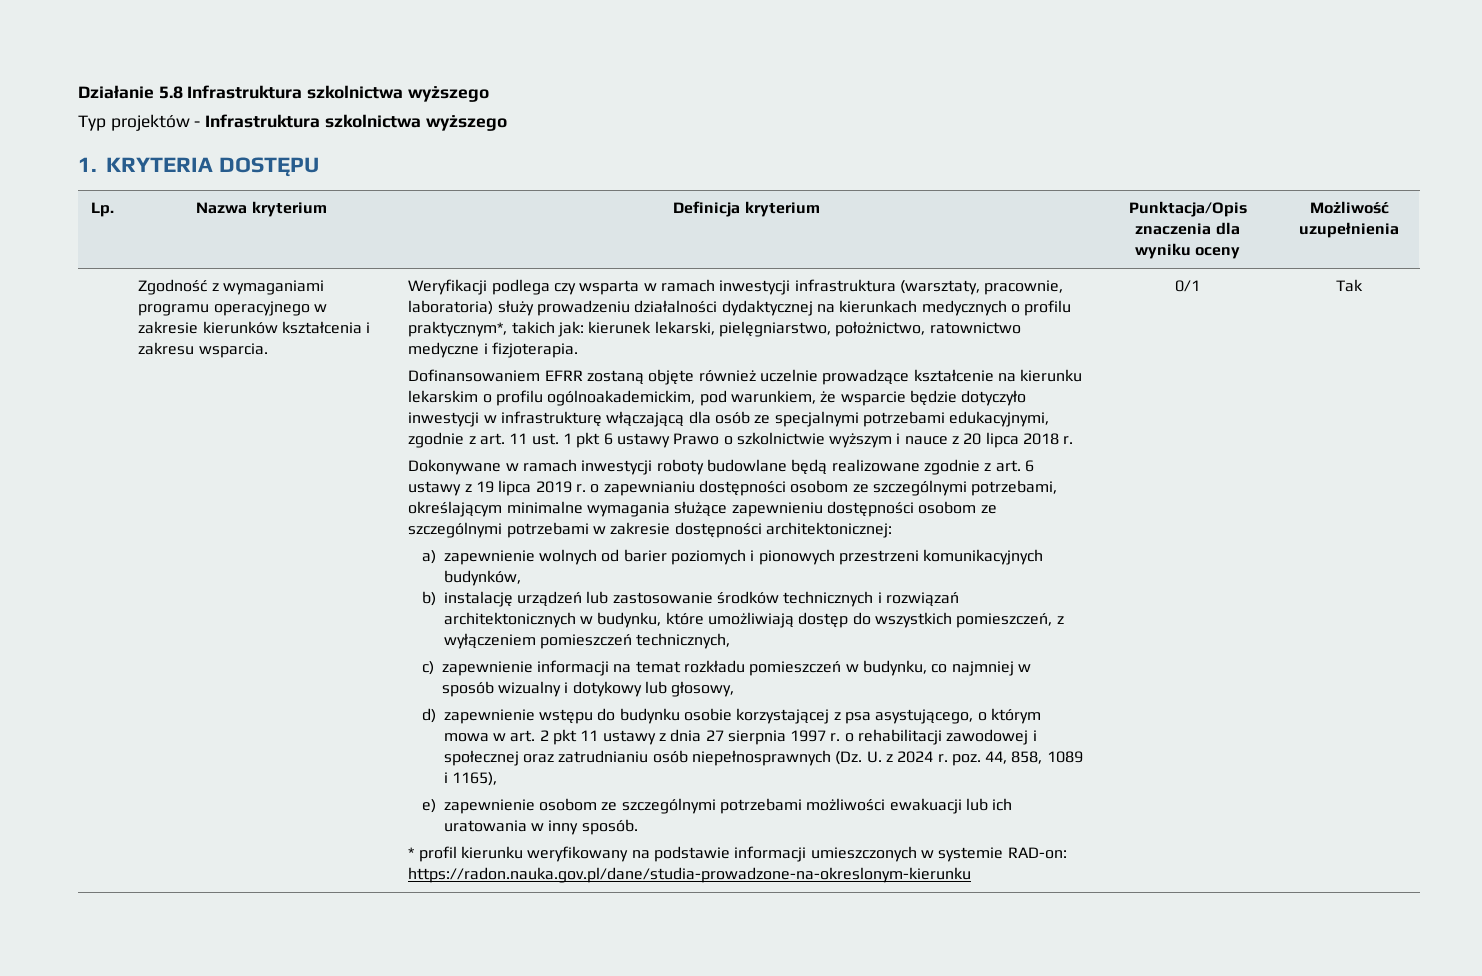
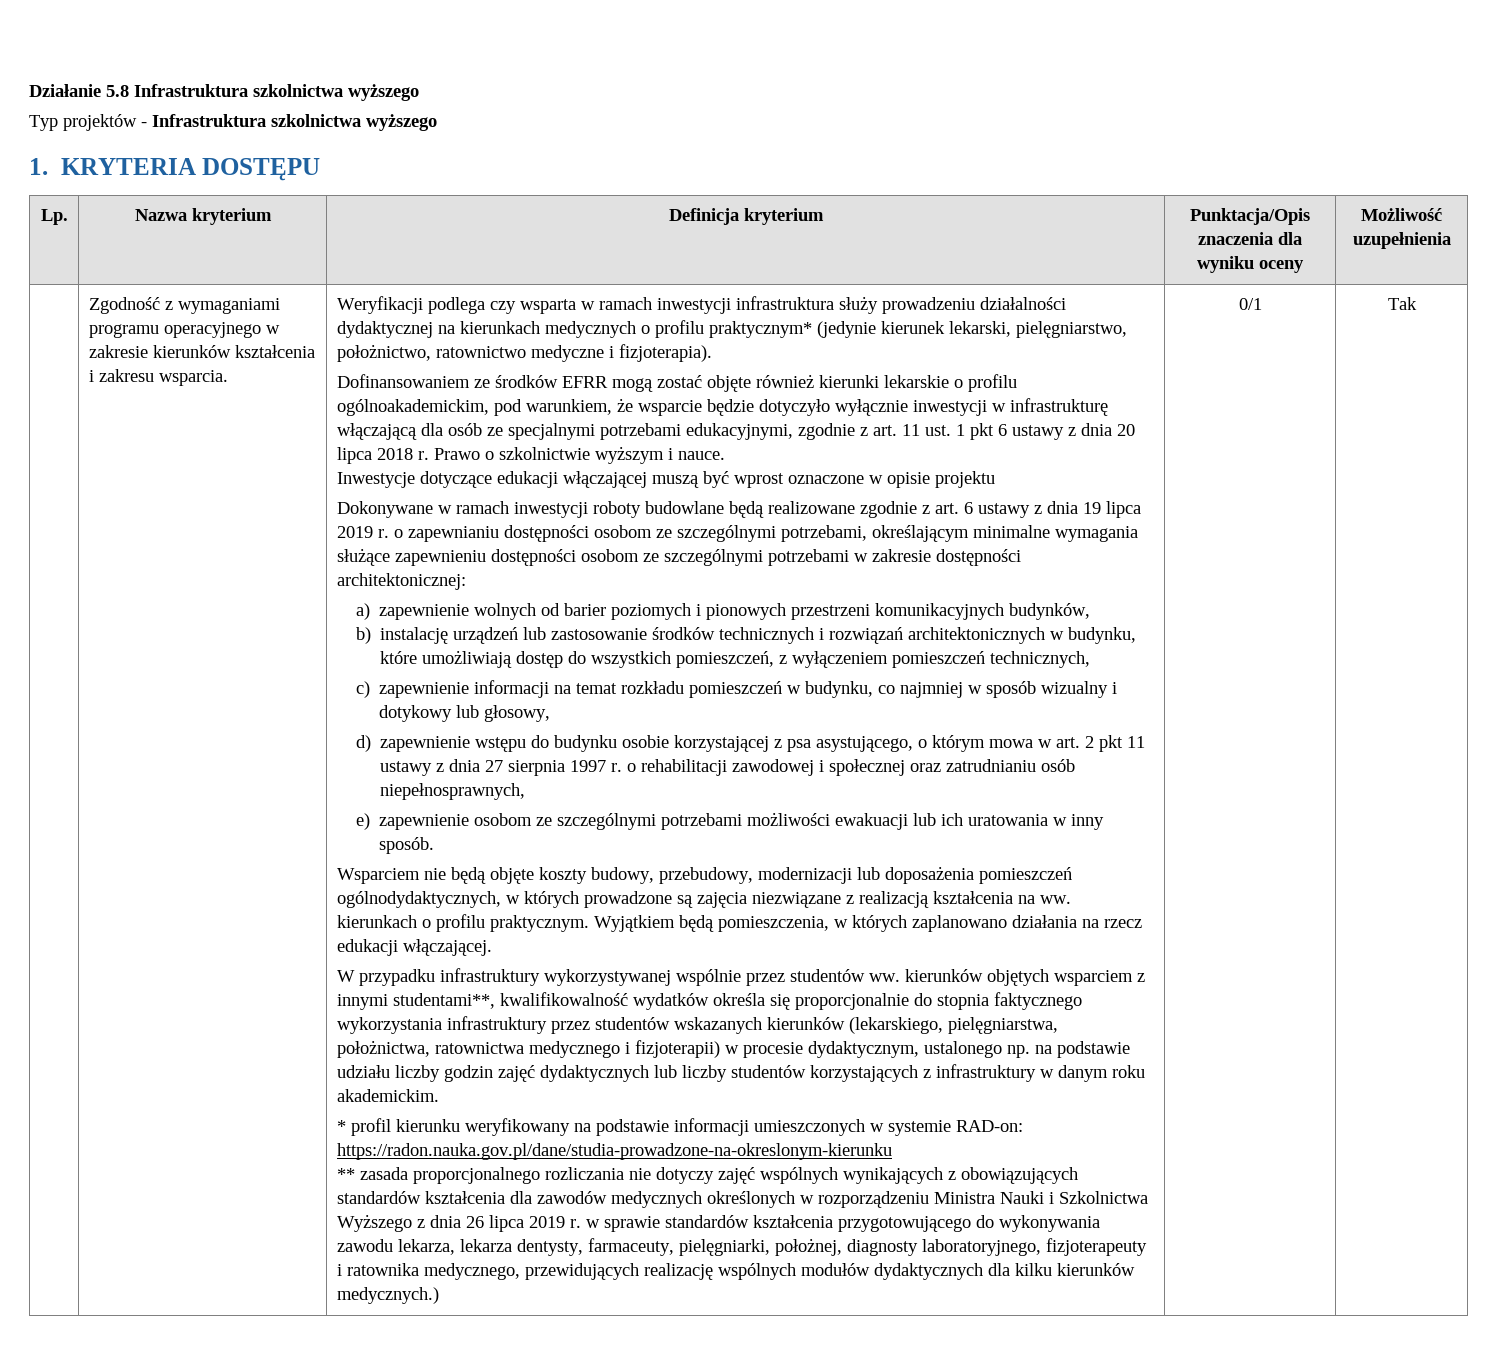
[899,280,1064,295] [408,300,494,315] (warsztaty, pracownie, laboratoria) -> (834, 303) none
[408,321,584,337] praktycznym*, takich jak: -> [708,321,876,338] praktycznym* (jedynie
[491,342,578,358] fizjoterapia. -> [618,344,712,362] fizjoterapia).
[544,369,1083,385] [408,390,479,403] EFRR zostaną objęte również uczelnie prowadzące kształcenie na kierunku lekarskim -> [473,374,949,392] ze środków EFRR mogą zostać objęte również kierunki lekarskie
(1027, 398) none -> [834,399,908,416] wyłącznie
(670, 440) none -> [1067,423,1135,436] [336,447,429,464] z dnia 20 lipca 2018 r.
[904,432,1074,448] nauce z 20 lipca 2018 r. -> [677,451,725,460] [336,471,995,488] nauce. // Inwestycje dotyczące edukacji włączającej muszą być wprost oznaczone w opisie projektu
(472, 488) none -> [1046,501,1078,514] dnia
[691,750,1083,766] [443,772,497,786] niepełnosprawnych (Dz. U. z 2024 r. poz. 44, 858, 1089 i 1165), -> [379,783,525,800] niepełnosprawnych,
(638, 827) none -> [336,866,1072,884] [336,891,1071,908] [336,914,1142,932] [336,939,492,956] [336,968,1145,986] [336,992,1082,1010] [336,1016,1058,1034] [336,1040,1130,1058] [336,1064,1145,1082] [336,1089,439,1102] // Wsparciem nie będą objęte koszty budowy, przebudowy, modernizacji lub doposażenia pomieszczeń ogólnodydaktycznych, w których prowadzone są zajęcia niezwiązane z realizacją kształcenia na ww. kierunkach o profilu praktycznym. Wyjątkiem będą pomieszczenia, w których zaplanowano działania na rzecz edukacji włączającej. // W przypadku infrastruktury wykorzystywanej wspólnie przez studentów ww. kierunków objętych wsparciem z innymi studentami**, kwalifikowalność wydatków określa się proporcjonalnie do stopnia faktycznego wykorzystania infrastruktury przez studentów wskazanych kierunków (lekarskiego, pielęgniarstwa, położnictwa, ratownictwa medycznego i fizjoterapii) w procesie dydaktycznym, ustalonego np. na podstawie udziału liczby godzin zajęć dydaktycznych lub liczby studentów korzystających z infrastruktury w danym roku akademickim.
(972, 875) none -> [336,1167,1078,1184] [336,1191,1148,1208] [336,1214,1100,1232] [336,1238,1147,1256] [336,1263,1135,1280] [336,1287,439,1304] // ** zasada proporcjonalnego rozliczania nie dotyczy zajęć wspólnych wynikających z obowiązujących standardów kształcenia dla zawodów medycznych określonych w rozporządzeniu Ministra Nauki i Szkolnictwa Wyższego z dnia 26 lipca 2019 r. w sprawie standardów kształcenia przygotowującego do wykonywania zawodu lekarza, lekarza dentysty, farmaceuty, pielęgniarki, położnej, diagnosty laboratoryjnego, fizjoterapeuty i ratownika medycznego, przewidujących realizację wspólnych modułów dydaktycznych dla kilku kierunków medycznych.)

